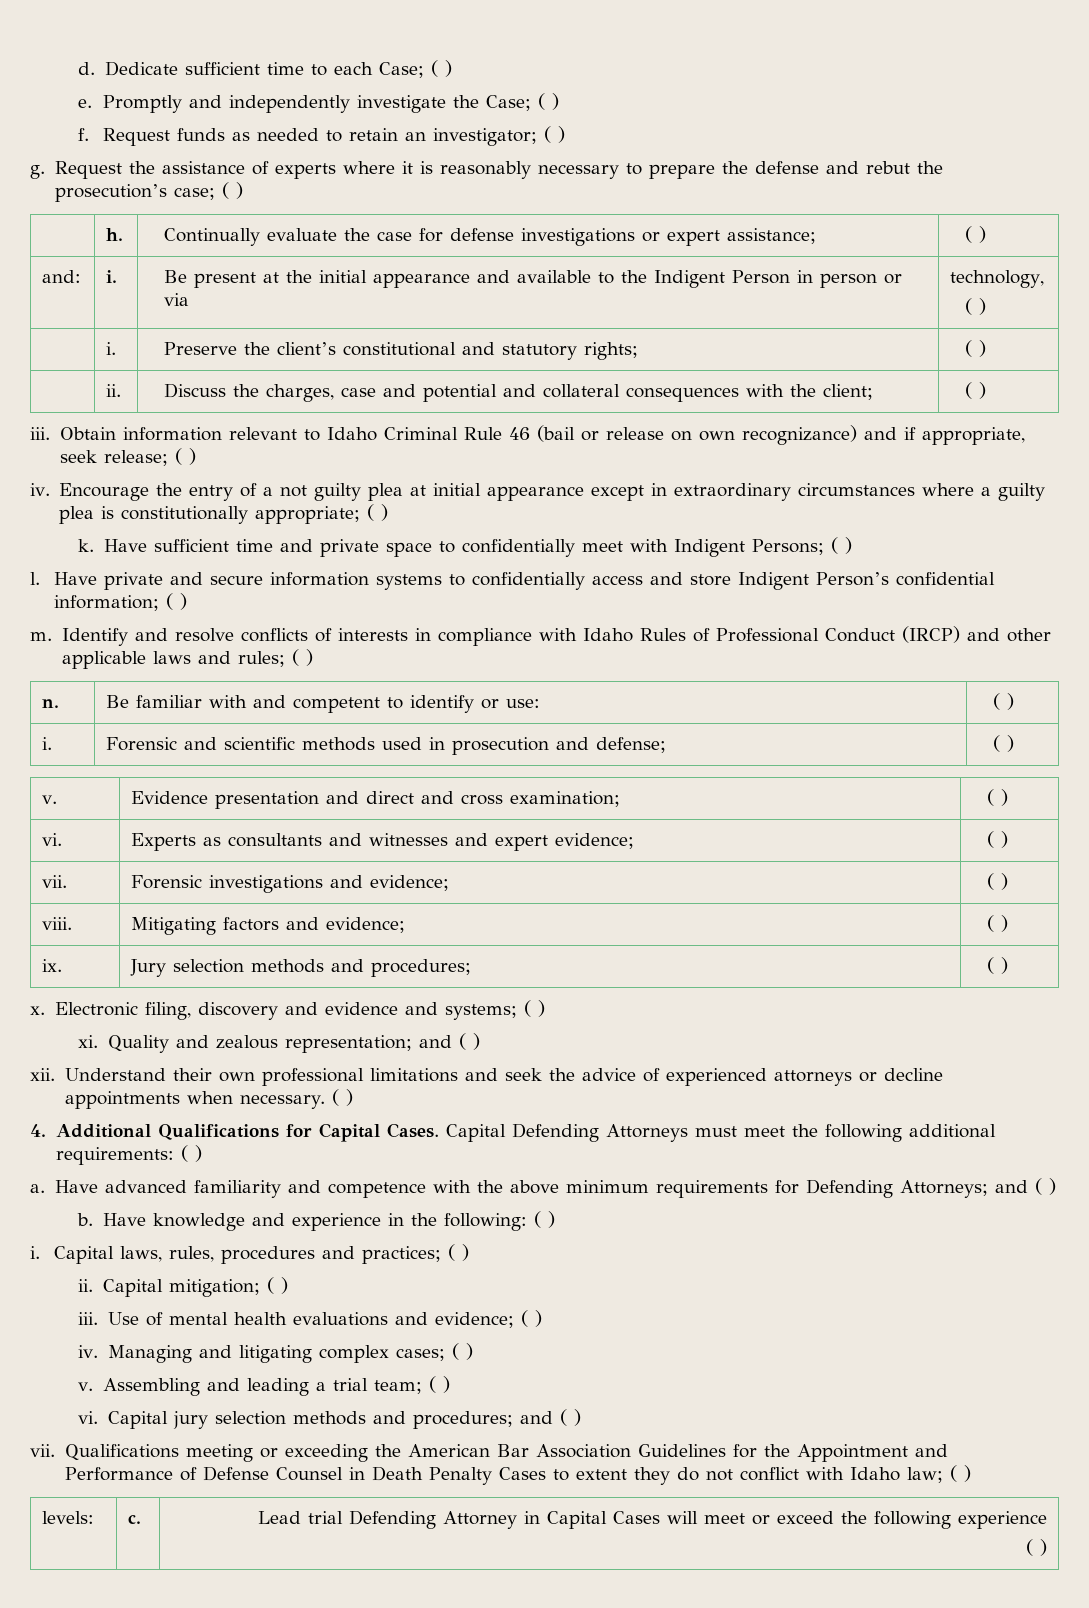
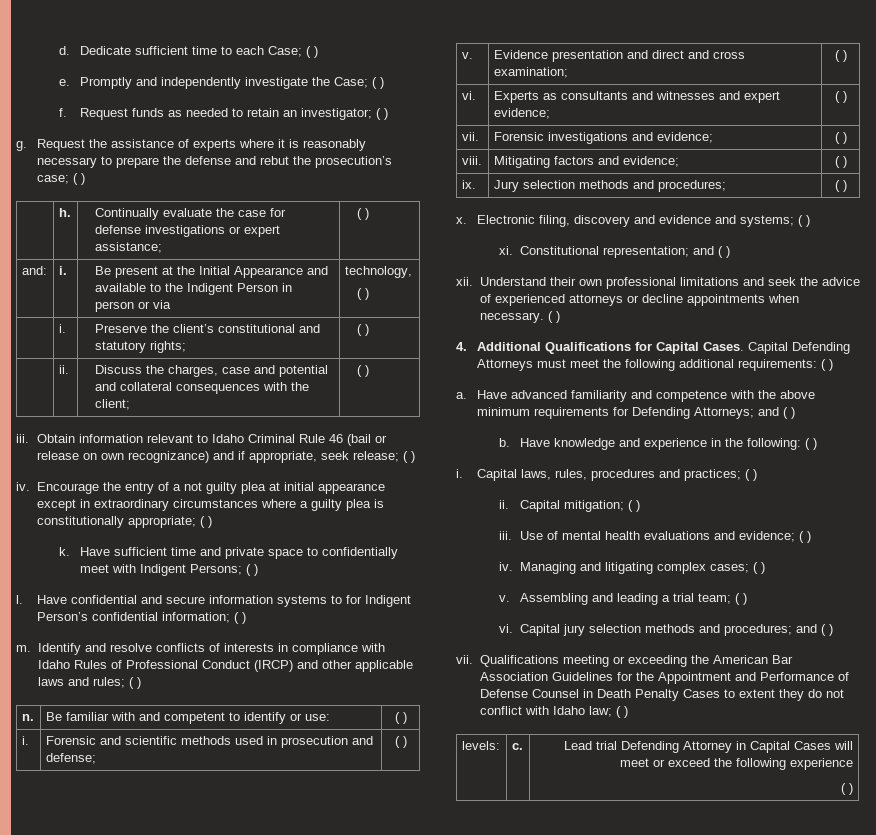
[318,270,470,288] initial appearance -> [199,266,304,278] Initial Appearance
[104,572,164,590] private -> [71,595,138,604] confidential
[472,572,732,590] confidentially access and store -> [346,595,363,604] for
[107,1035,278,1053] Quality and zealous -> [519,246,599,255] Constitutional

